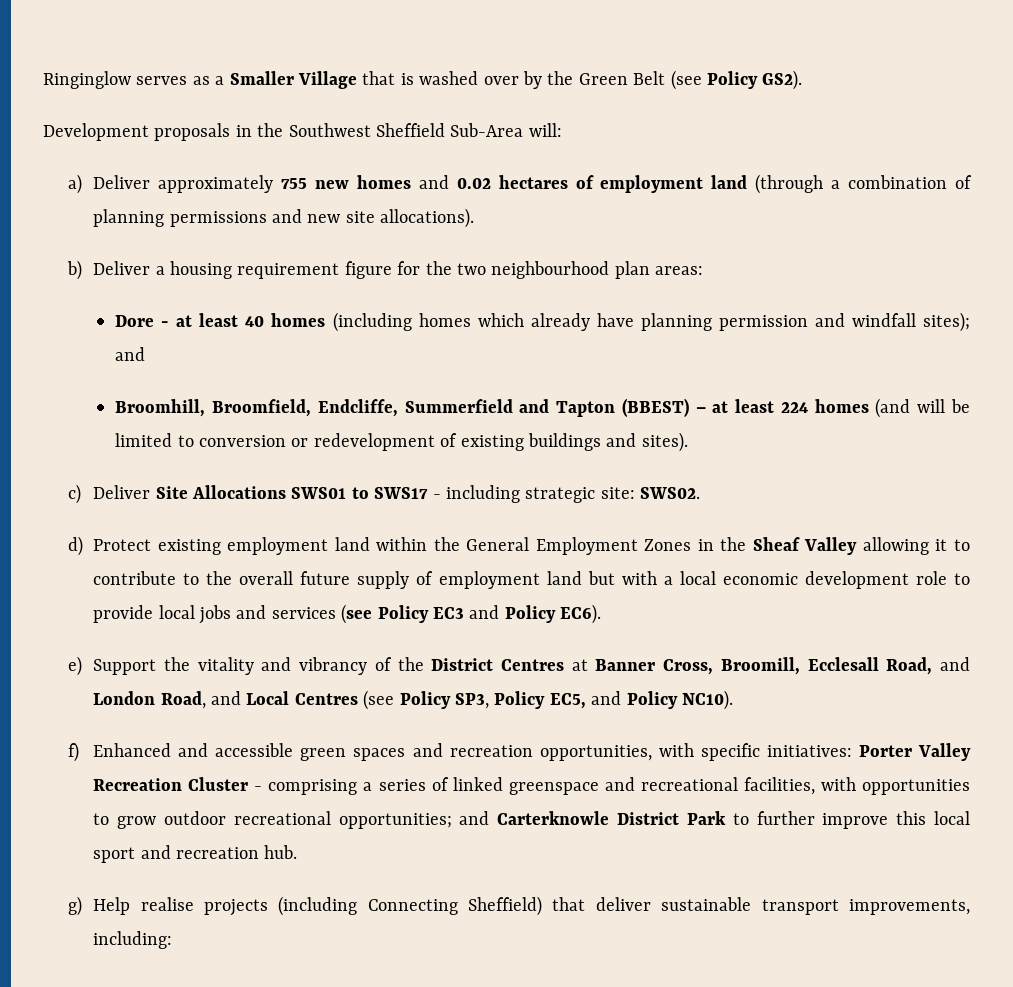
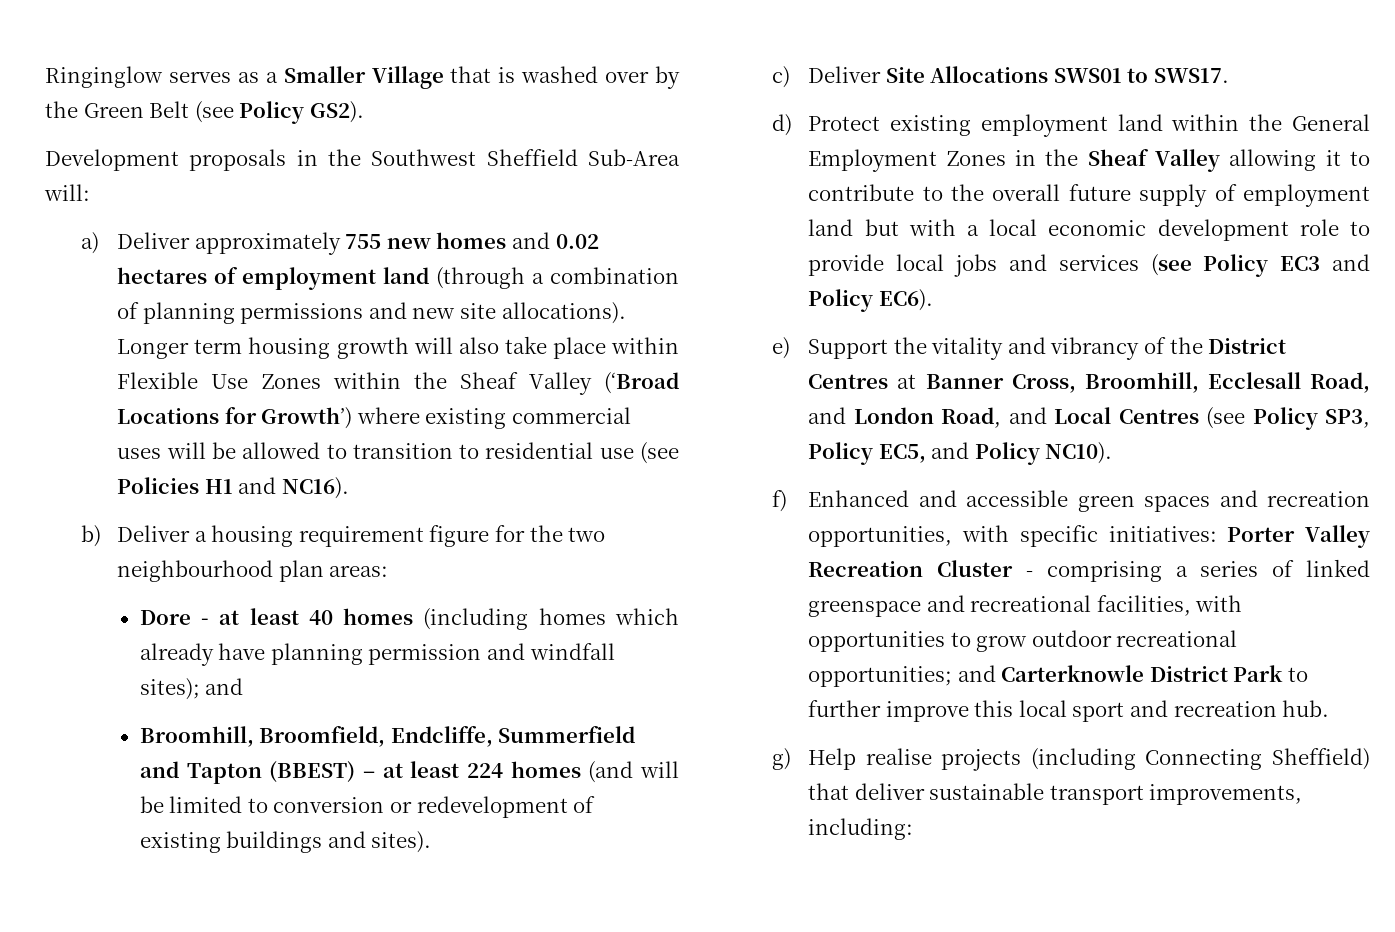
(475, 218) none -> [117,336,679,359] [117,372,679,395] [117,407,631,429] [117,442,679,464] [117,477,349,499] Longer term housing growth will also take place within Flexible Use Zones within the Sheaf Valley (‘Broad Locations for Growth’) where existing commercial uses will be allowed to transition to residential use (see Policies H1 and NC16).
[374,485,701,503] SWS17 - including strategic site: SWS02. -> [1153,68,1229,83] SWS17.
[720,657,800,675] Broomill, -> [1084,372,1199,393] Broomhill,

